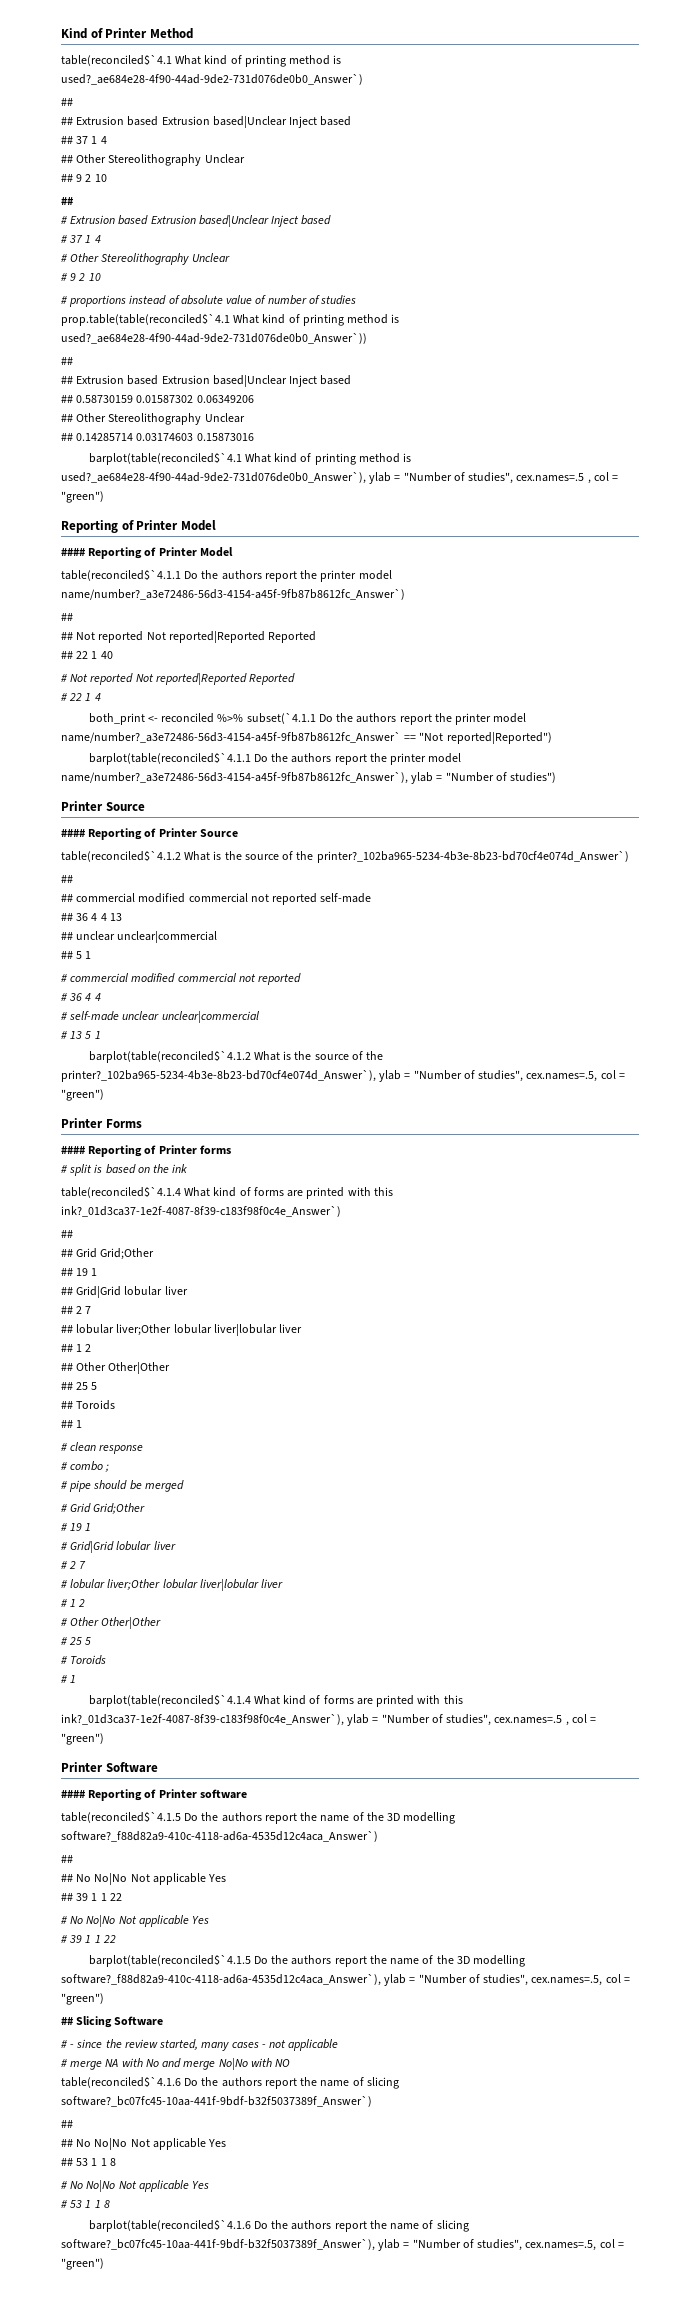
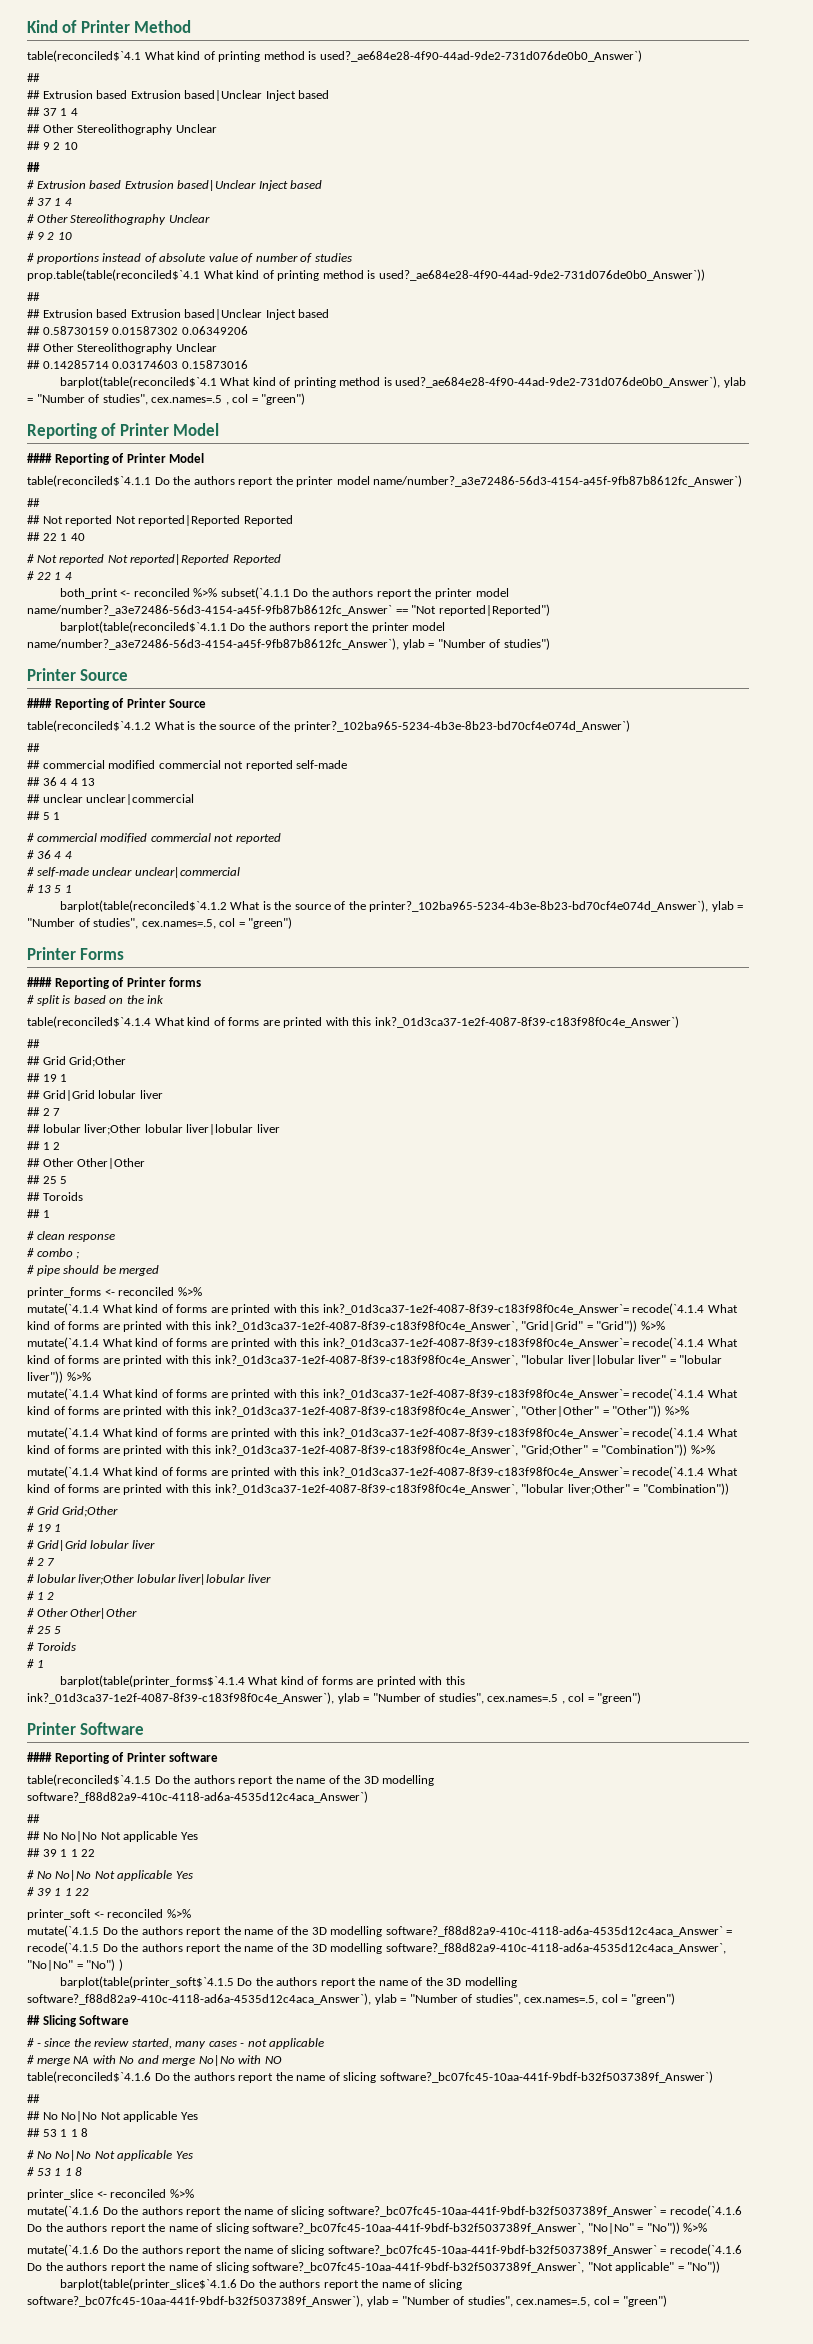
(184, 1486) none -> [27,1287,202,1298] [27,1303,738,1315] [27,1320,665,1332] [27,1337,738,1349] [27,1355,723,1366] [27,1371,91,1383] [27,1388,738,1400] [27,1405,689,1417] [27,1427,738,1439] [27,1444,715,1456] [27,1466,738,1478] [27,1483,729,1495] // printer_forms <- reconciled %>% // mutate(`4.1.4 What kind of forms are printed with this ink?_01d3ca37-1e2f-4087-8f39-c183f98f0c4e_Answer`= recode(`4.1.4 What kind of forms are printed with this ink?_01d3ca37-1e2f-4087-8f39-c183f98f0c4e_Answer`, "Grid|Grid" = "Grid")) %>% // mutate(`4.1.4 What kind of forms are printed with this ink?_01d3ca37-1e2f-4087-8f39-c183f98f0c4e_Answer`= recode(`4.1.4 What kind of forms are printed with this ink?_01d3ca37-1e2f-4087-8f39-c183f98f0c4e_Answer`, "lobular liver|lobular liver" = "lobular liver")) %>% // mutate(`4.1.4 What kind of forms are printed with this ink?_01d3ca37-1e2f-4087-8f39-c183f98f0c4e_Answer`= recode(`4.1.4 What kind of forms are printed with this ink?_01d3ca37-1e2f-4087-8f39-c183f98f0c4e_Answer`, "Other|Other" = "Other")) %>% // mutate(`4.1.4 What kind of forms are printed with this ink?_01d3ca37-1e2f-4087-8f39-c183f98f0c4e_Answer`= recode(`4.1.4 What kind of forms are printed with this ink?_01d3ca37-1e2f-4087-8f39-c183f98f0c4e_Answer`, "Grid;Other" = "Combination")) %>% // mutate(`4.1.4 What kind of forms are printed with this ink?_01d3ca37-1e2f-4087-8f39-c183f98f0c4e_Answer`= recode(`4.1.4 What kind of forms are printed with this ink?_01d3ca37-1e2f-4087-8f39-c183f98f0c4e_Answer`, "lobular liver;Other" = "Combination"))
[88,1695,251,1707] barplot(table(reconciled$`4.1.4 -> [59,1675,245,1687] barplot(table(printer_forms$`4.1.4
[88,1955,251,1967] barplot(table(reconciled$`4.1.5 -> [27,1909,191,1920] [27,1925,733,1937] [27,1942,726,1954] [27,1959,123,1971] [59,1976,234,1988] printer_soft <- reconciled %>% // mutate(`4.1.5 Do the authors report the name of the 3D modelling software?_f88d82a9-410c-4118-ad6a-4535d12c4aca_Answer` = recode(`4.1.5 Do the authors report the name of the 3D modelling software?_f88d82a9-410c-4118-ad6a-4535d12c4aca_Answer`, "No|No" = "No") ) // barplot(table(printer_soft$`4.1.5
[88,2220,251,2232] barplot(table(reconciled$`4.1.6 -> [27,2189,194,2200] [27,2205,742,2217] [27,2222,708,2234] [27,2244,742,2256] [27,2261,721,2273] [59,2278,237,2290] printer_slice <- reconciled %>% // mutate(`4.1.6 Do the authors report the name of slicing software?_bc07fc45-10aa-441f-9bdf-b32f5037389f_Answer` = recode(`4.1.6 Do the authors report the name of slicing software?_bc07fc45-10aa-441f-9bdf-b32f5037389f_Answer`, "No|No" = "No")) %>% // mutate(`4.1.6 Do the authors report the name of slicing software?_bc07fc45-10aa-441f-9bdf-b32f5037389f_Answer` = recode(`4.1.6 Do the authors report the name of slicing software?_bc07fc45-10aa-441f-9bdf-b32f5037389f_Answer`, "Not applicable" = "No")) // barplot(table(printer_slice$`4.1.6

